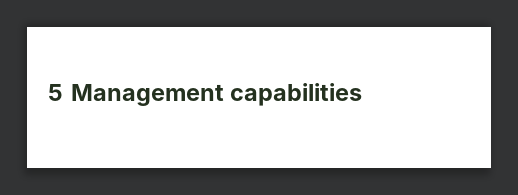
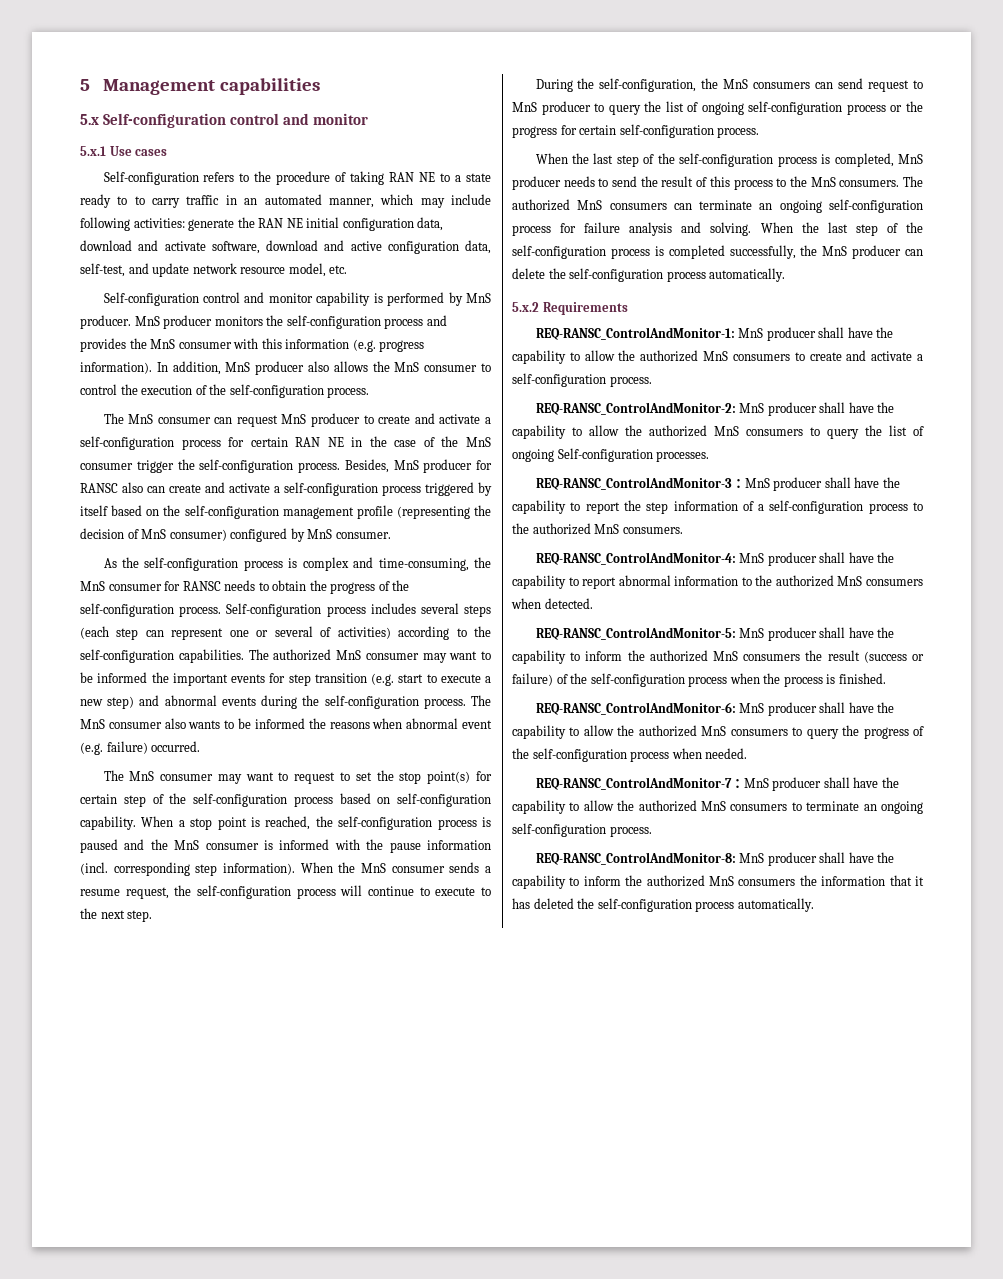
(362, 94) none -> [80,113,368,128] [80,146,168,156] [103,171,491,185] [80,194,492,208] [80,217,444,231] [80,240,491,254] [80,263,348,277] [103,292,491,306] [80,315,447,329] [80,338,425,352] [80,361,492,375] [80,384,370,398] [103,413,492,427] [80,436,492,450] [80,459,492,473] [80,482,492,496] [80,505,491,519] [80,528,391,542] [103,557,491,571] [80,580,410,594] [80,603,492,617] [80,626,491,640] [80,649,491,663] [80,672,491,686] [80,695,491,709] [80,718,492,729] [80,741,201,755] [103,770,492,784] [80,793,491,807] [80,816,491,830] [80,839,491,853] [80,862,492,876] [80,885,492,899] [80,908,153,922] [535,78,923,92] [512,101,923,115] [512,124,760,138] [535,153,923,167] [512,176,923,190] [512,199,923,213] [512,222,923,236] [512,245,923,259] [512,268,786,282] [512,302,628,315] [535,327,894,341] [512,350,923,364] [512,373,652,387] [535,402,895,416] [512,425,924,439] [512,448,710,462] [535,477,900,491] [512,500,923,514] [512,523,683,535] [535,552,895,566] [512,575,923,589] [511,598,593,609] [535,627,895,641] [512,650,924,664] [512,673,886,687] [535,702,895,716] [512,725,924,739] [512,748,748,762] [535,777,899,791] [512,800,923,814] [512,823,652,837] [535,852,895,866] [512,875,924,889] [512,898,814,912] // 5.x Self-configuration control and monitor // 5.x.1 Use cases // Self-configuration refers to the procedure of taking RAN NE to a state ready to to carry traffic in an automated manner, which may include following activities: generate the RAN NE initial configuration data, download and activate software, download and active configuration data, self-test, and update network resource model, etc. // Self-configuration control and monitor capability is performed by MnS producer. MnS producer monitors the self-configuration process and provides the MnS consumer with this information (e.g. progress information). In addition, MnS producer also allows the MnS consumer to control the execution of the self-configuration process. // The MnS consumer can request MnS producer to create and activate a self-configuration process for certain RAN NE in the case of the MnS consumer trigger the self-configuration process. Besides, MnS producer for RANSC also can create and activate a self-configuration process triggered by itself based on the self-configuration management profile (representing the decision of MnS consumer) configured by MnS consumer. // As the self-configuration process is complex and time-consuming, the MnS consumer for RANSC needs to obtain the progress of the self-configuration process. Self-configuration process includes several steps (each step can represent one or several of activities) according to the self-configuration capabilities. The authorized MnS consumer may want to be informed the important events for step transition (e.g. start to execute a new step) and abnormal events during the self-configuration process. The MnS consumer also wants to be informed the reasons when abnormal event (e.g. failure) occurred. // The MnS consumer may want to request to set the stop point(s) for certain step of the self-configuration process based on self-configuration capability. When a stop point is reached, the self-configuration process is paused and the MnS consumer is informed with the pause information (incl. corresponding step information). When the MnS consumer sends a resume request, the self-configuration process will continue to execute to the next step. // During the self-configuration, the MnS consumers can send request to MnS producer to query the list of ongoing self-configuration process or the progress for certain self-configuration process. // When the last step of the self-configuration process is completed, MnS producer needs to send the result of this process to the MnS consumers. The authorized MnS consumers can terminate an ongoing self-configuration process for failure analysis and solving. When the last step of the self-configuration process is completed successfully, the MnS producer can delete the self-configuration process automatically. // 5.x.2 Requirements // REQ-RANSC_ControlAndMonitor-1: MnS producer shall have the capability to allow the authorized MnS consumers to create and activate a self-configuration process. // REQ-RANSC_ControlAndMonitor-2: MnS producer shall have the capability to allow the authorized MnS consumers to query the list of ongoing Self-configuration processes. // REQ-RANSC_ControlAndMonitor-3：MnS producer shall have the capability to report the step information of a self-configuration process to the authorized MnS consumers. // REQ-RANSC_ControlAndMonitor-4: MnS producer shall have the capability to report abnormal information to the authorized MnS consumers when detected. // REQ-RANSC_ControlAndMonitor-5: MnS producer shall have the capability to inform the authorized MnS consumers the result (success or failure) of the self-configuration process when the process is finished. // REQ-RANSC_ControlAndMonitor-6: MnS producer shall have the capability to allow the authorized MnS consumers to query the progress of the self-configuration process when needed. // REQ-RANSC_ControlAndMonitor-7：MnS producer shall have the capability to allow the authorized MnS consumers to terminate an ongoing self-configuration process. // REQ-RANSC_ControlAndMonitor-8: MnS producer shall have the capability to inform the authorized MnS consumers the information that it has deleted the self-configuration process automatically.

